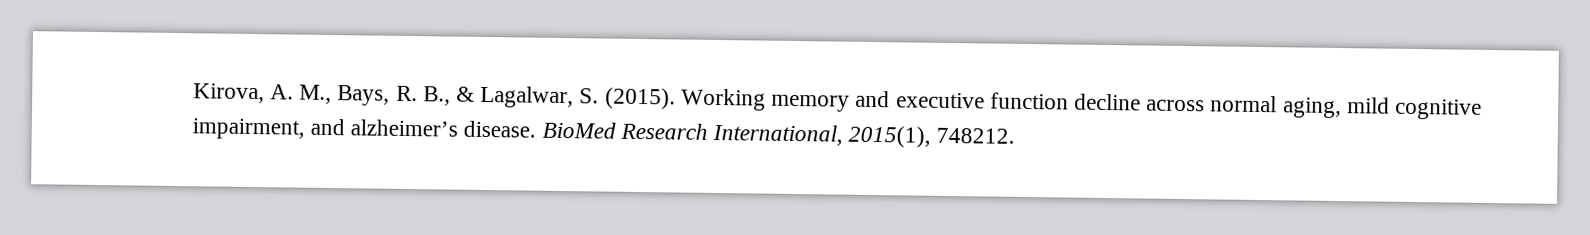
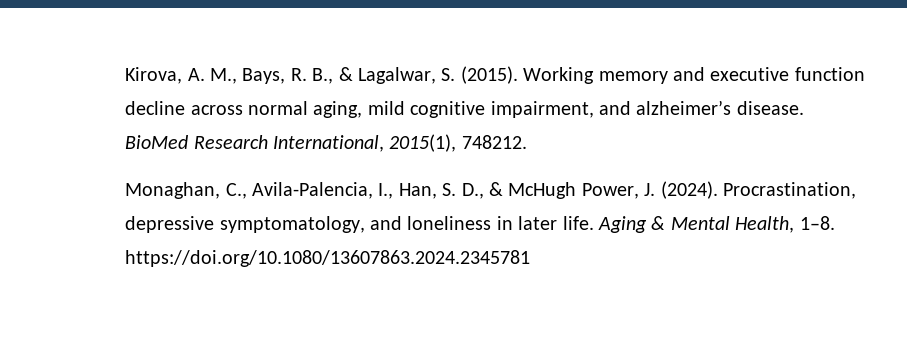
(1016, 135) none -> [125,181,856,199] [125,216,835,233] [125,250,531,267] // Monaghan, C., Avila-Palencia, I., Han, S. D., & McHugh Power, J. (2024). Procrastination, depressive symptomatology, and loneliness in later life. Aging & Mental Health, 1–8. https://doi.org/10.1080/13607863.2024.2345781

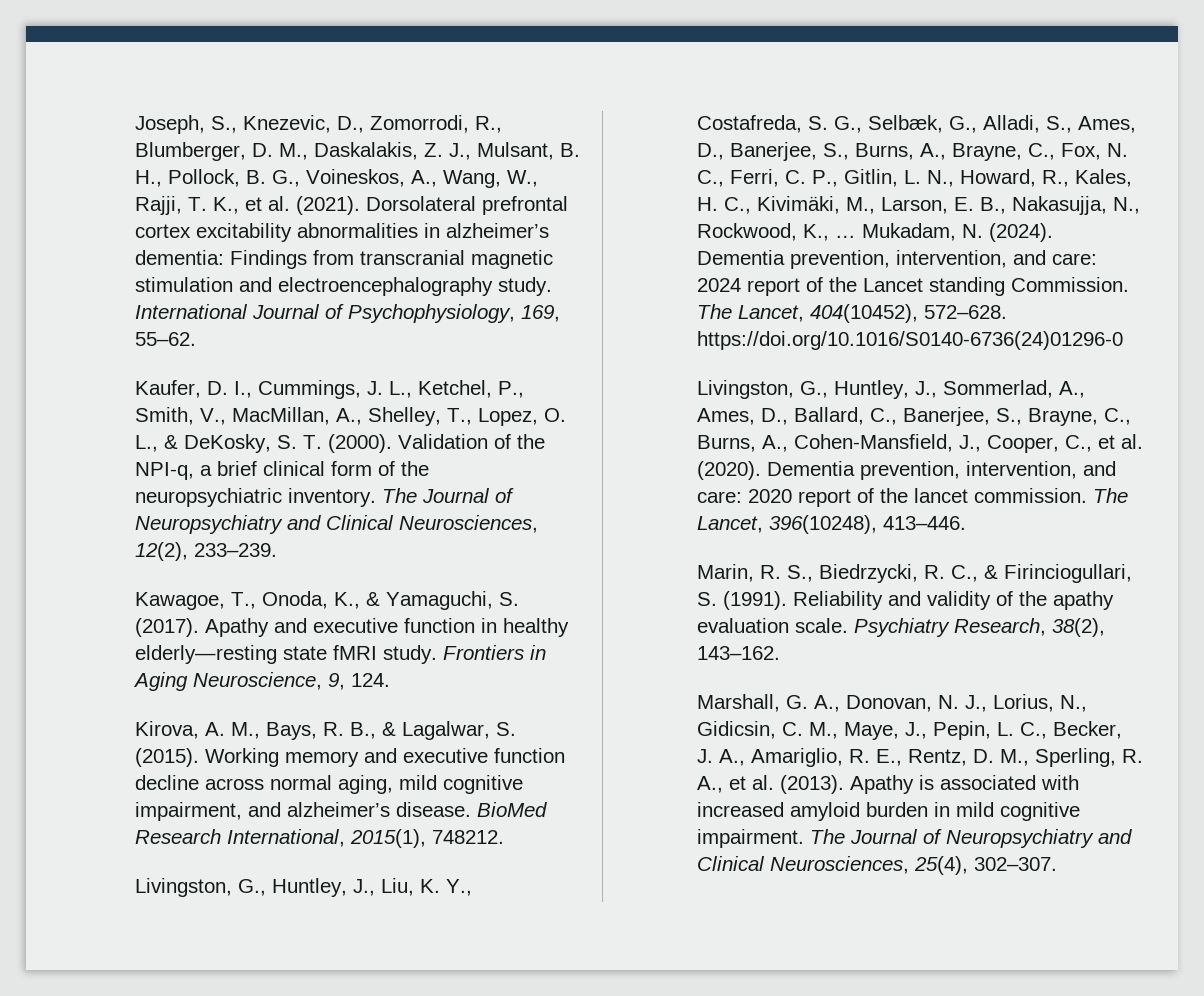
(125, 75) none -> [135,115,503,134] [135,142,581,161] [135,169,539,188] [135,196,569,215] [135,223,550,242] [135,250,554,269] [135,277,553,296] [135,304,561,323] [135,332,197,346] [135,380,525,399] [135,407,567,426] [135,434,546,453] [135,461,430,480] [135,488,515,507] [135,515,539,534] [135,542,278,561] [135,591,520,610] [135,618,570,637] [135,645,547,664] [133,672,391,691] Joseph, S., Knezevic, D., Zomorrodi, R., Blumberger, D. M., Daskalakis, Z. J., Mulsant, B. H., Pollock, B. G., Voineskos, A., Wang, W., Rajji, T. K., et al. (2021). Dorsolateral prefrontal cortex excitability abnormalities in alzheimer’s dementia: Findings from transcranial magnetic stimulation and electroencephalography study. International Journal of Psychophysiology, 169, 55–62. // Kaufer, D. I., Cummings, J. L., Ketchel, P., Smith, V., MacMillan, A., Shelley, T., Lopez, O. L., & DeKosky, S. T. (2000). Validation of the NPI-q, a brief clinical form of the neuropsychiatric inventory. The Journal of Neuropsychiatry and Clinical Neurosciences, 12(2), 233–239. // Kawagoe, T., Onoda, K., & Yamaguchi, S. (2017). Apathy and executive function in healthy elderly—resting state fMRI study. Frontiers in Aging Neuroscience, 9, 124. //
[125,181,856,199] [125,216,835,233] [125,250,531,267] Monaghan, C., Avila-Palencia, I., Han, S. D., & McHugh Power, J. (2024). Procrastination, depressive symptomatology, and loneliness in later life. Aging & Mental Health, 1–8. https://doi.org/10.1080/13607863.2024.2345781 -> [135,878,473,897] [697,115,1137,133] [697,142,1129,161] [697,169,1133,187] [697,196,1141,215] [697,223,1054,242] [697,250,1098,269] [697,277,1130,296] [697,304,1008,323] [697,331,1124,350] [697,380,1086,399] [697,407,1132,426] [697,434,1144,453] [697,461,1117,480] [697,488,1129,507] [697,515,967,534] [697,564,1133,583] [697,591,1115,610] [697,618,1106,637] [697,646,781,660] [697,694,1088,712] [697,721,1123,740] [697,748,1144,767] [697,775,1080,794] [697,802,1081,821] [697,829,1133,848] [697,856,1058,875] Livingston, G., Huntley, J., Liu, K. Y., Costafreda, S. G., Selbæk, G., Alladi, S., Ames, D., Banerjee, S., Burns, A., Brayne, C., Fox, N. C., Ferri, C. P., Gitlin, L. N., Howard, R., Kales, H. C., Kivimäki, M., Larson, E. B., Nakasujja, N., Rockwood, K., … Mukadam, N. (2024). Dementia prevention, intervention, and care: 2024 report of the Lancet standing Commission. The Lancet, 404(10452), 572–628. https://doi.org/10.1016/S0140-6736(24)01296-0 // Livingston, G., Huntley, J., Sommerlad, A., Ames, D., Ballard, C., Banerjee, S., Brayne, C., Burns, A., Cohen-Mansfield, J., Cooper, C., et al. (2020). Dementia prevention, intervention, and care: 2020 report of the lancet commission. The Lancet, 396(10248), 413–446. // Marin, R. S., Biedrzycki, R. C., & Firinciogullari, S. (1991). Reliability and validity of the apathy evaluation scale. Psychiatry Research, 38(2), 143–162. // Marshall, G. A., Donovan, N. J., Lorius, N., Gidicsin, C. M., Maye, J., Pepin, L. C., Becker, J. A., Amariglio, R. E., Rentz, D. M., Sperling, R. A., et al. (2013). Apathy is associated with increased amyloid burden in mild cognitive impairment. The Journal of Neuropsychiatry and Clinical Neurosciences, 25(4), 302–307.

